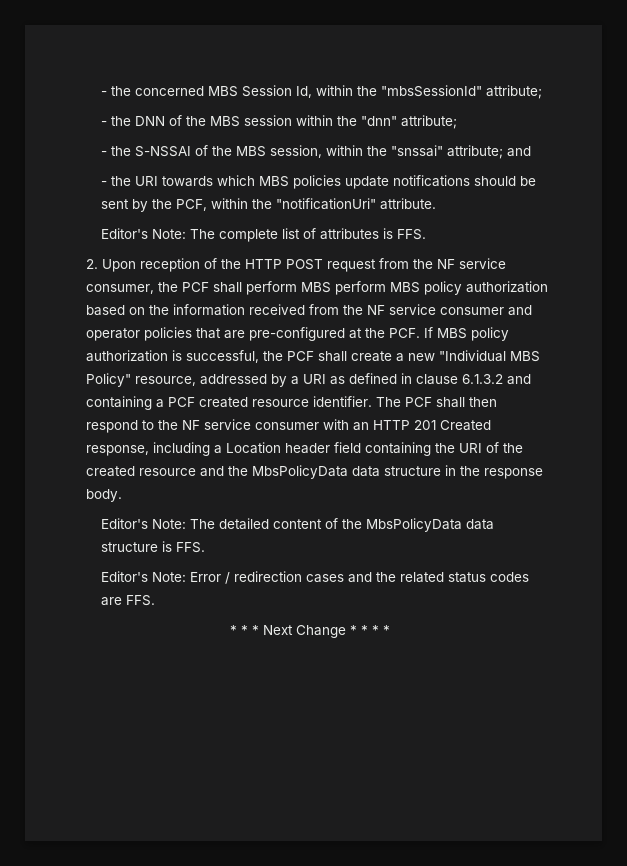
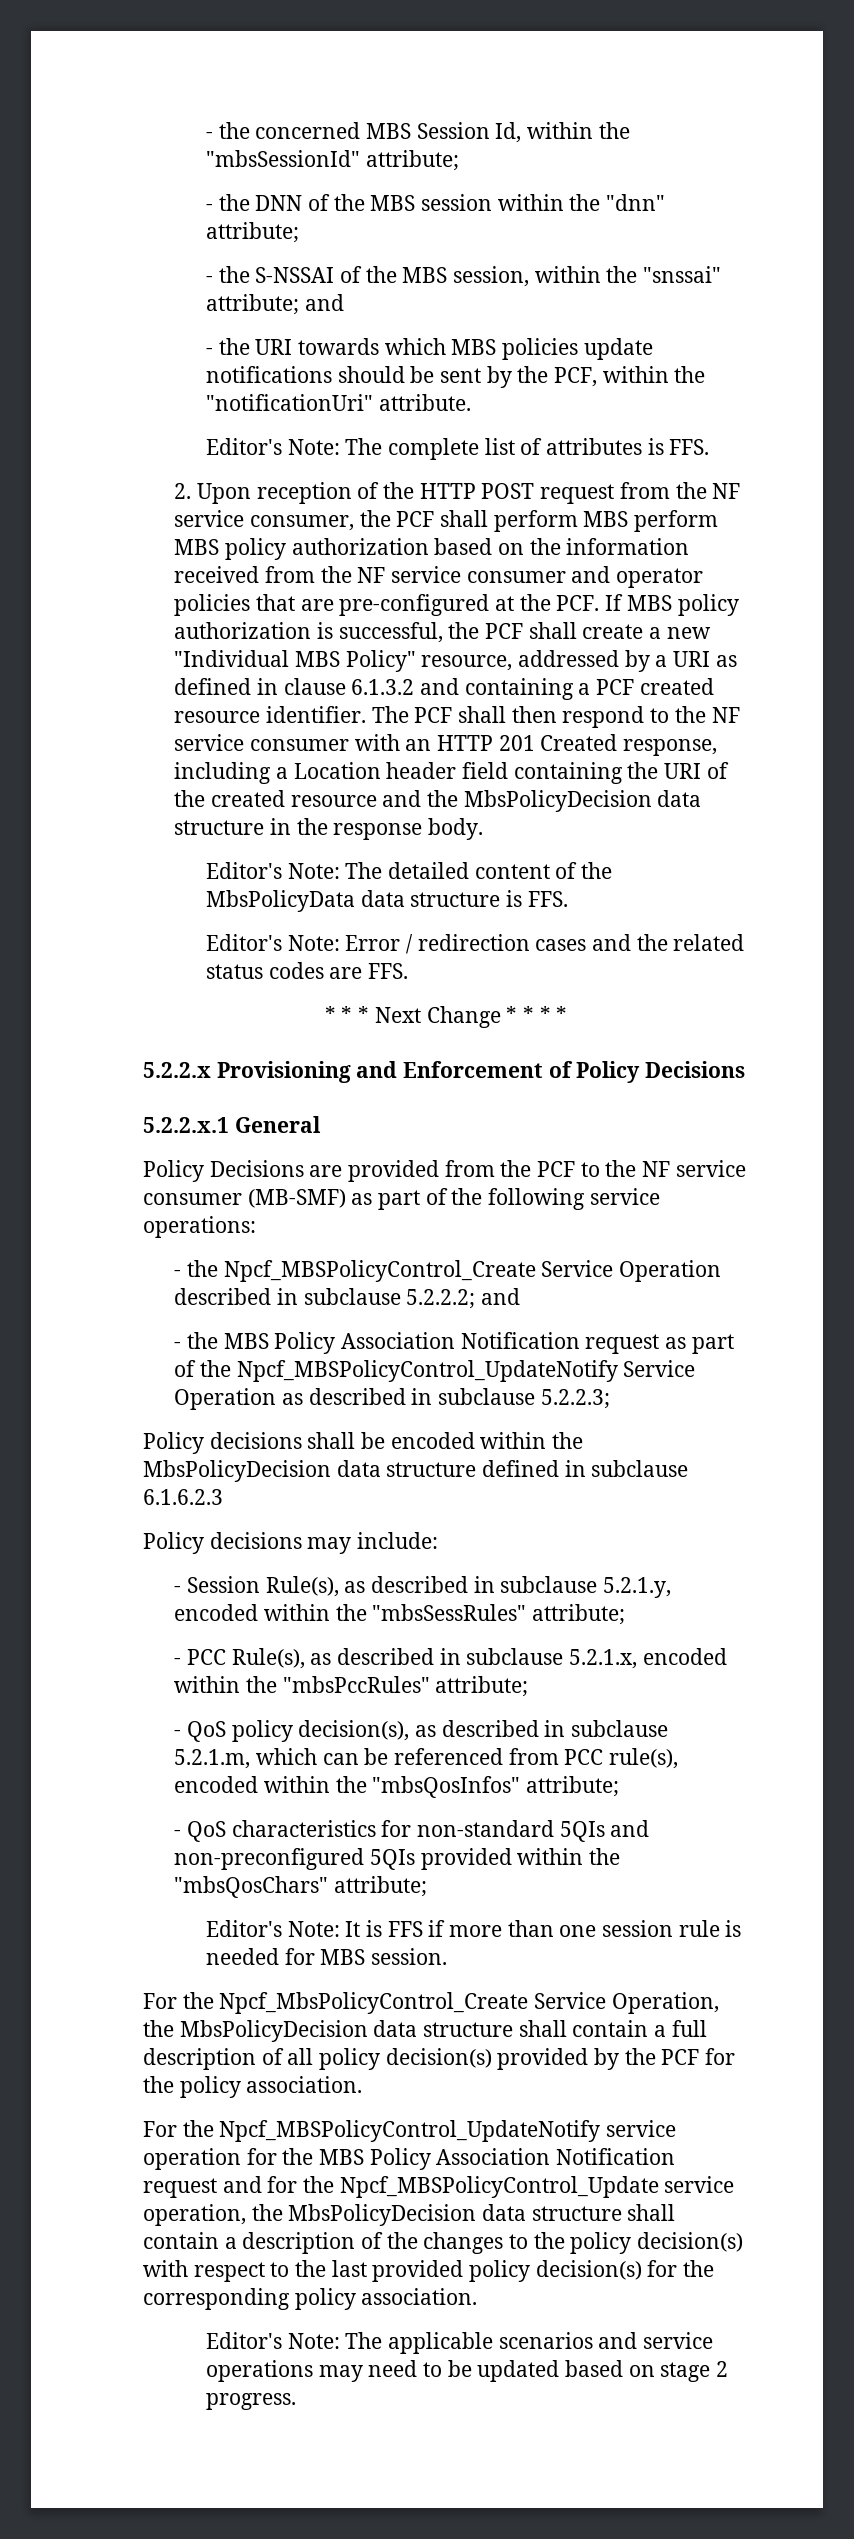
[251,465,348,479] MbsPolicyData -> [463,790,652,812] MbsPolicyDecision
(390, 630) none -> [143,1061,746,1083] [143,1116,321,1133] [143,1160,746,1182] [143,1188,660,1210] [143,1216,256,1238] [174,1260,722,1282] [174,1288,521,1309] [174,1332,734,1354] [174,1360,696,1382] [174,1388,610,1410] [143,1432,584,1454] [143,1460,689,1482] [143,1489,223,1505] [143,1532,439,1554] [174,1576,672,1598] [174,1604,626,1625] [174,1648,727,1669] [174,1676,529,1697] [174,1720,669,1742] [174,1748,679,1769] [174,1776,620,1798] [174,1820,650,1842] [174,1848,621,1870] [174,1876,428,1898] [205,1920,742,1937] [205,1948,447,1965] [143,1992,719,2014] [143,2020,707,2042] [143,2048,736,2070] [143,2076,363,2098] [143,2120,677,2142] [143,2148,676,2170] [143,2176,735,2198] [143,2204,676,2226] [143,2232,744,2254] [143,2260,715,2282] [143,2288,478,2310] [205,2332,713,2354] [205,2360,728,2382] [205,2393,296,2410] // 5.2.2.x Provisioning and Enforcement of Policy Decisions // 5.2.2.x.1 General // Policy Decisions are provided from the PCF to the NF service consumer (MB-SMF) as part of the following service operations: // - the Npcf_MBSPolicyControl_Create Service Operation described in subclause 5.2.2.2; and // - the MBS Policy Association Notification request as part of the Npcf_MBSPolicyControl_UpdateNotify Service Operation as described in subclause 5.2.2.3; // Policy decisions shall be encoded within the MbsPolicyDecision data structure defined in subclause 6.1.6.2.3 // Policy decisions may include: // - Session Rule(s), as described in subclause 5.2.1.y, encoded within the "mbsSessRules" attribute; // - PCC Rule(s), as described in subclause 5.2.1.x, encoded within the "mbsPccRules" attribute; // - QoS policy decision(s), as described in subclause 5.2.1.m, which can be referenced from PCC rule(s), encoded within the "mbsQosInfos" attribute; // - QoS characteristics for non-standard 5QIs and non-preconfigured 5QIs provided within the "mbsQosChars" attribute; // Editor's Note: It is FFS if more than one session rule is needed for MBS session. // For the Npcf_MbsPolicyControl_Create Service Operation, the MbsPolicyDecision data structure shall contain a full description of all policy decision(s) provided by the PCF for the policy association. // For the Npcf_MBSPolicyControl_UpdateNotify service operation for the MBS Policy Association Notification request and for the Npcf_MBSPolicyControl_Update service operation, the MbsPolicyDecision data structure shall contain a description of the changes to the policy decision(s) with respect to the last provided policy decision(s) for the corresponding policy association. // Editor's Note: The applicable scenarios and service operations may need to be updated based on stage 2 progress.

